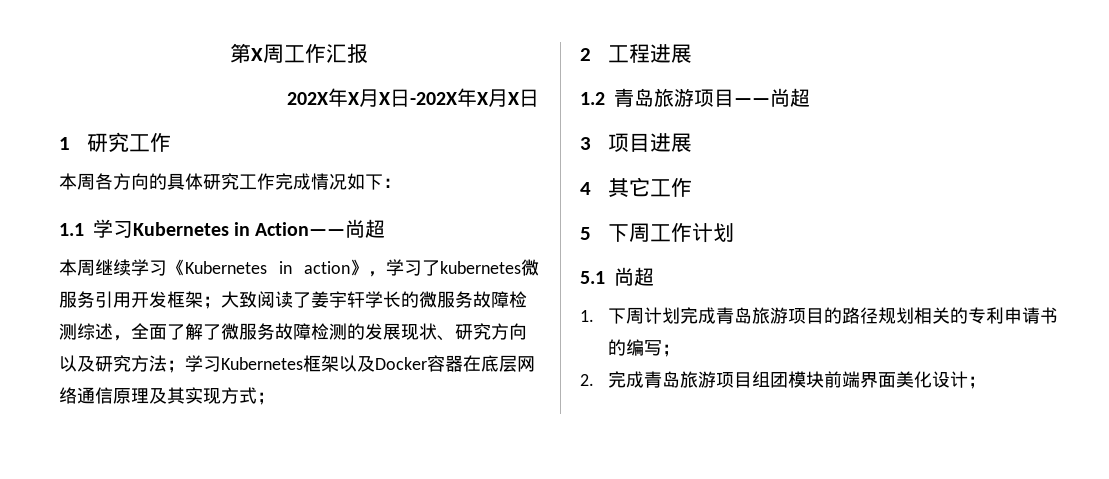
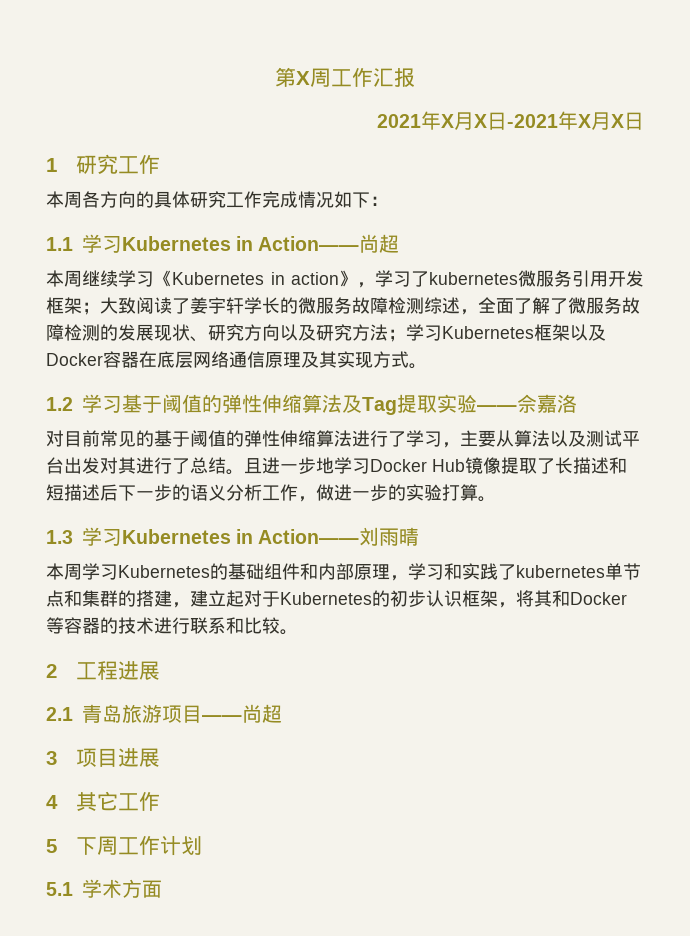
[287,88,457,107] 202X年X月X日-202X -> [377,111,558,130] 2021年X月X日-2021
[257,392,275,405] ； -> [409,363,427,369] [46,394,577,415] [46,430,640,448] [46,457,627,475] [46,484,496,502] [46,527,420,546] [46,563,641,581] [46,590,627,608] [46,617,298,635] 。 // 1.2学习基于阈值的弹性伸缩算法及Tag提取实验——佘嘉洛 // 对目前常见的基于阈值的弹性伸缩算法进行了学习，主要从算法以及测试平台出发对其进行了总结。且进一步地学习Docker Hub镜像提取了长描述和短描述后下一步的语义分析工作，做进一步的实验打算。 // 1.3学习Kubernetes in Action——刘雨晴 // 本周学习Kubernetes的基础组件和内部原理，学习和实践了kubernetes单节点和集群的搭建，建立起对于Kubernetes的初步认识框架，将其和Docker等容器的技术进行联系和比较。
[580,92,605,105] 1.2 -> [46,707,73,721] 2.1
[613,267,654,286] [580,307,1059,324] [608,339,681,357] [580,371,987,389] 尚超 // 1.下周计划完成青岛旅游项目的路径规划相关的专利申请书的编写； // 2.完成青岛旅游项目组团模块前端界面美化设计； -> [81,879,162,898] 学术方面

